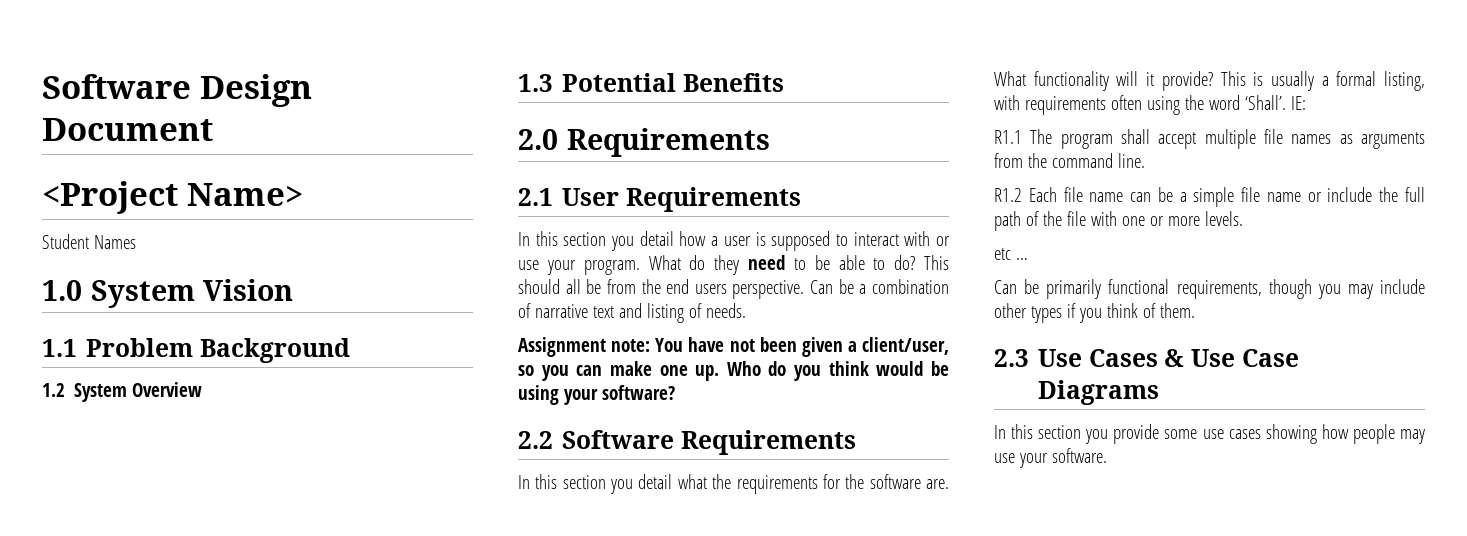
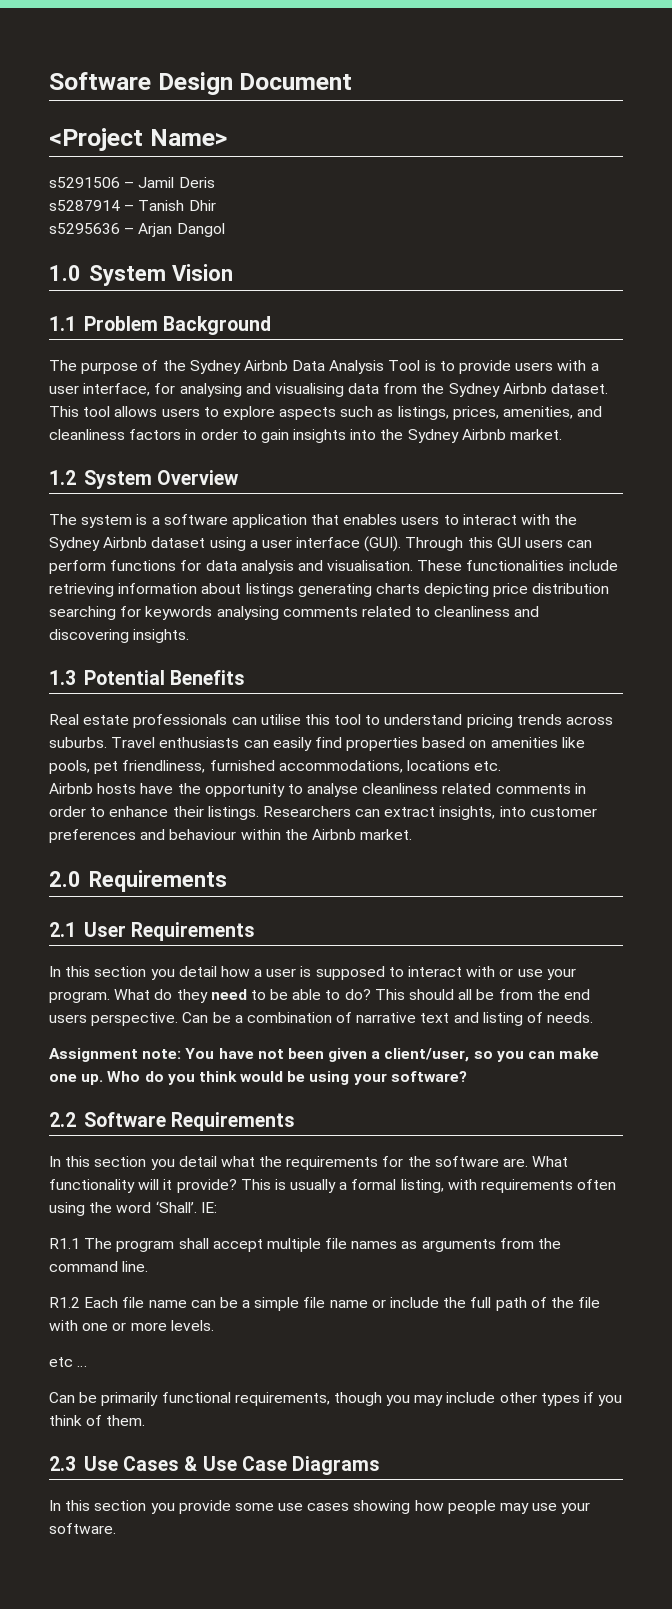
[42,234,136,249] Student Names -> [49,177,215,188] [49,200,216,211] [49,223,225,237] s5291506 – Jamil Deris // s5287914 – Tanish Dhir // s5295636 – Arjan Dangol
[42,382,203,402] [518,73,784,92] 1.2 System Overview // 1.3 Potential Benefits -> [49,360,599,374] [49,383,609,397] [49,406,603,420] [49,429,563,443] [49,470,240,489] [49,514,578,528] [49,536,593,552] [49,560,618,574] [49,583,610,597] [49,606,540,620] [49,629,190,643] [49,670,246,685] [49,714,614,728] [49,737,585,751] [49,760,502,774] [49,783,586,797] [49,806,597,820] [49,829,413,843] The purpose of the Sydney Airbnb Data Analysis Tool is to provide users with a user interface, for analysing and visualising data from the Sydney Airbnb dataset. This tool allows users to explore aspects such as listings, prices, amenities, and cleanliness factors in order to gain insights into the Sydney Airbnb market. // 1.2 System Overview // The system is a software application that enables users to interact with the Sydney Airbnb dataset using a user interface (GUI). Through this GUI users can perform functions for data analysis and visualisation. These functionalities include retrieving information about listings generating charts depicting price distribution searching for keywords analysing comments related to cleanliness and discovering insights. // 1.3 Potential Benefits // Real estate professionals can utilise this tool to understand pricing trends across suburbs. Travel enthusiasts can easily find properties based on amenities like pools, pet friendliness, furnished accommodations, locations etc. // Airbnb hosts have the opportunity to analyse cleanliness related comments in order to enhance their listings. Researchers can extract insights, into customer preferences and behaviour within the Airbnb market.

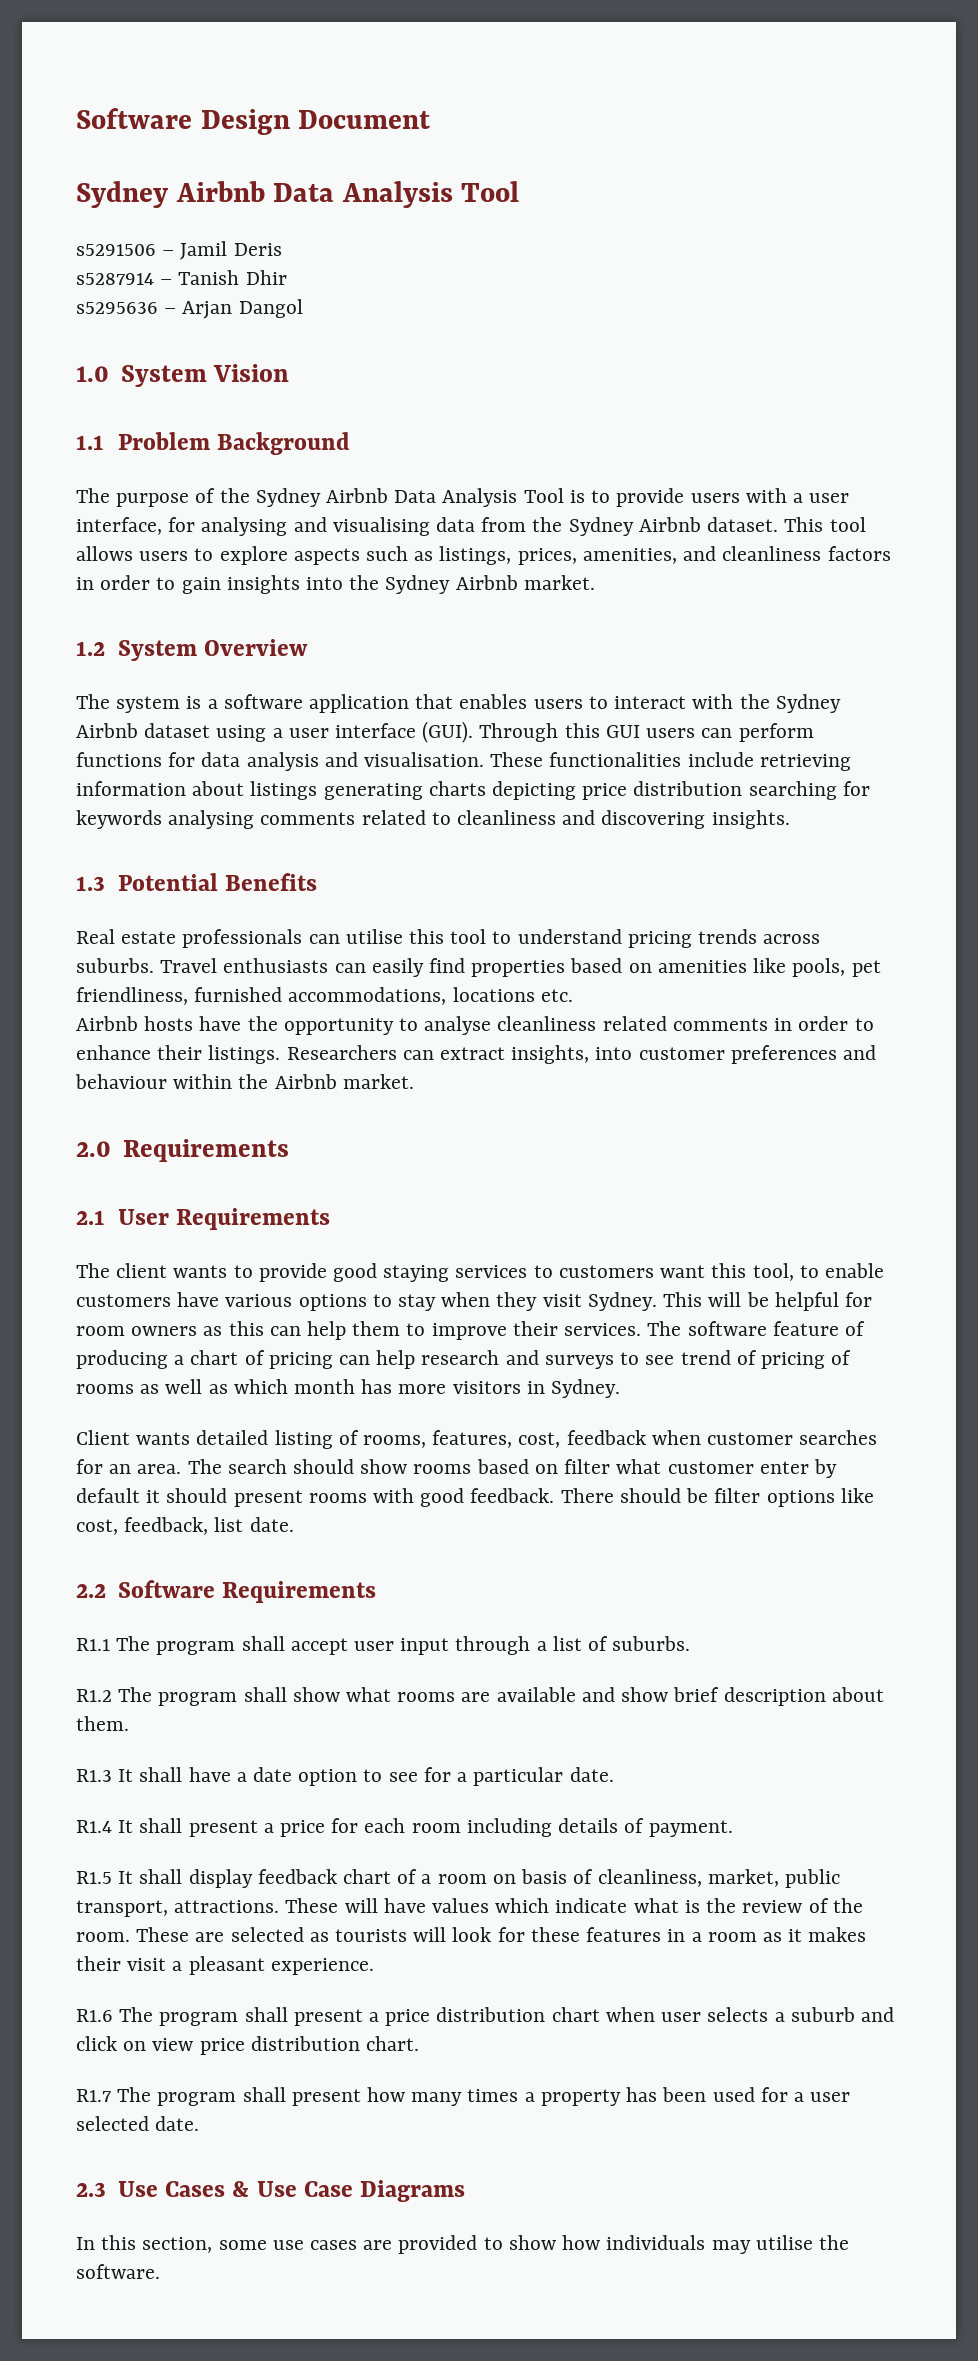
[49,128,227,151] <Project Name> -> [76,181,520,208] Sydney Airbnb Data Analysis Tool
[49,966,576,980] [49,989,590,1003] [49,1012,594,1026] [49,1048,600,1062] [49,1071,467,1085] [49,1112,296,1131] [49,1156,569,1170] [49,1179,617,1193] [49,1201,217,1216] In this section you detail how a user is supposed to interact with or use your program. What do they need to be able to do? This should all be from the end users perspective. Can be a combination of narrative text and listing of needs. // Assignment note: You have not been given a client/user, so you can make one up. Who do you think would be using your software? // 2.2 Software Requirements // In this section you detail what the requirements for the software are. What functionality will it provide? This is usually a formal listing, with requirements often using the word ‘Shall’. IE: -> [76,1263,884,1282] [76,1292,872,1311] [76,1321,865,1340] [76,1350,852,1369] [76,1379,621,1398] [76,1430,878,1449] [76,1459,837,1478] [76,1488,874,1507] [76,1517,294,1535] [76,1580,376,1603] The client wants to provide good staying services to customers want this tool, to enable customers have various options to stay when they visit Sydney. This will be helpful for room owners as this can help them to improve their services. The software feature of producing a chart of pricing can help research and surveys to see trend of pricing of rooms as well as which month has more visitors in Sydney. // Client wants detailed listing of rooms, features, cost, feedback when customer searches for an area. The search should show rooms based on filter what customer enter by default it should present rooms with good feedback. There should be filter options like cost, feedback, list date. // 2.2 Software Requirements
[266,1238,562,1252] [49,1261,149,1272] [49,1297,601,1311] [49,1320,214,1331] [49,1357,88,1367] [49,1392,623,1406] [49,1415,146,1426] multiple file names as arguments from the command line. // R1.2 Each file name can be a simple file name or include the full path of the file with one or more levels. // etc … // Can be primarily functional requirements, though you may include other types if you think of them. -> [354,1636,691,1655] [76,1687,884,1706] [76,1716,129,1731] [76,1767,614,1786] [76,1818,733,1837] [76,1869,840,1888] [76,1898,863,1917] [76,1927,867,1942] [76,1956,374,1975] [76,2007,894,2026] [76,2036,420,2055] [76,2087,851,2106] [76,2116,200,2131] user input through a list of suburbs. // R1.2 The program shall show what rooms are available and show brief description about them. // R1.3 It shall have a date option to see for a particular date. // R1.4 It shall present a price for each room including details of payment. // R1.5 It shall display feedback chart of a room on basis of cleanliness, market, public transport, attractions. These will have values which indicate what is the review of the room. These are selected as tourists will look for these features in a room as it makes their visit a pleasant experience. // R1.6 The program shall present a price distribution chart when user selects a suburb and click on view price distribution chart. // R1.7 The program shall present how many times a property has been used for a user selected date.
[94,1500,591,1514] section you provide some use cases showing how people may use your -> [142,2235,849,2254] section, some use cases are provided to show how individuals may utilise the

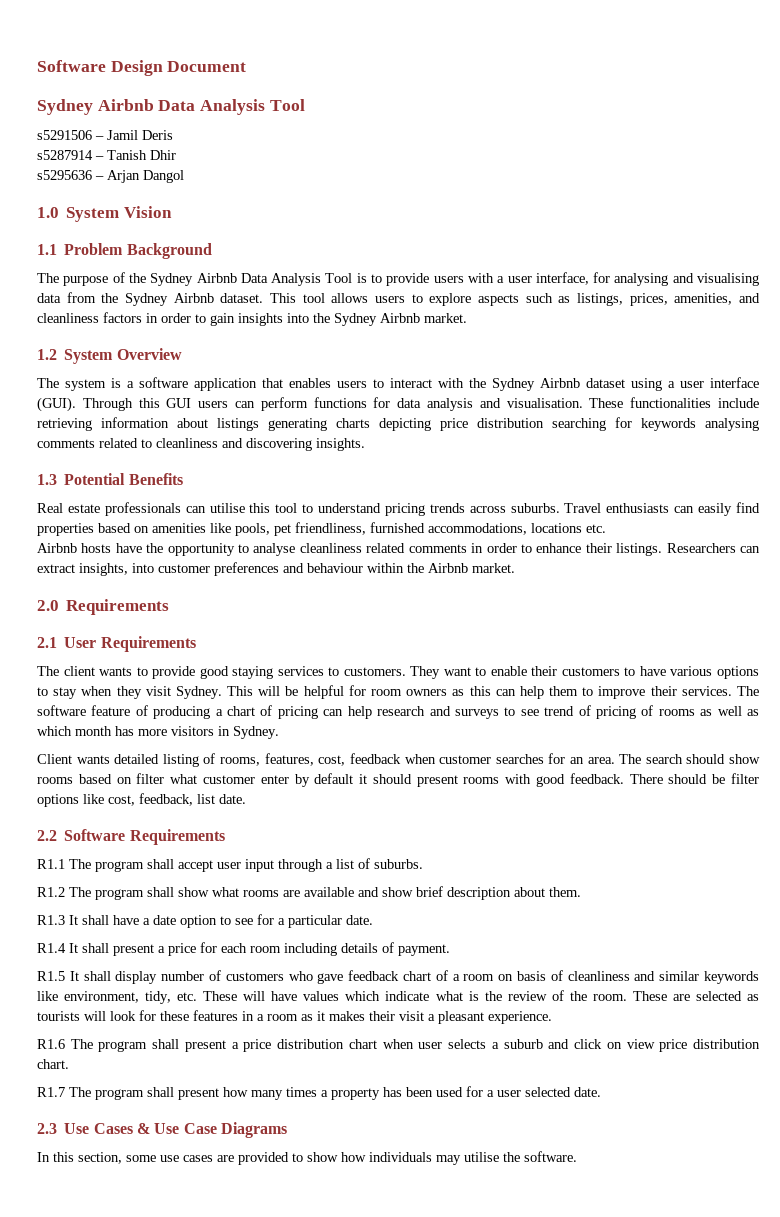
[558,1263,884,1281] [76,1294,171,1307] customers want this tool, to enable customers -> [343,666,636,679] customers. They want to enable their customers to
(253, 1878) none -> [161,970,344,984] number of customers who gave
[597,1869,840,1888] [76,1900,280,1917] cleanliness, market, public transport, attractions. -> [567,971,759,984] [37,991,198,1004] cleanliness and similar keywords like environment, tidy, etc.

